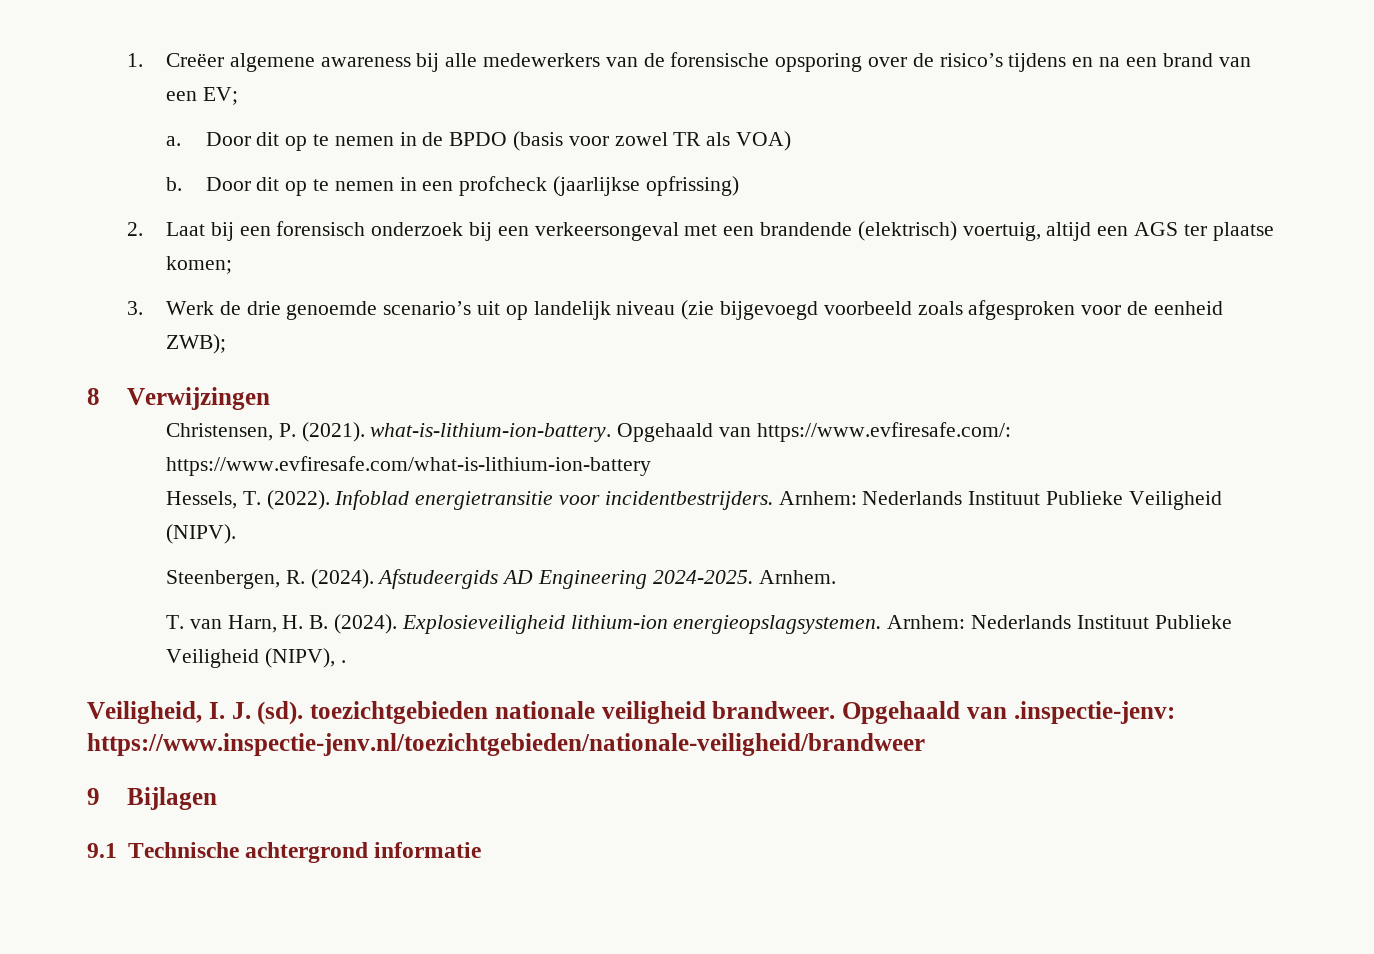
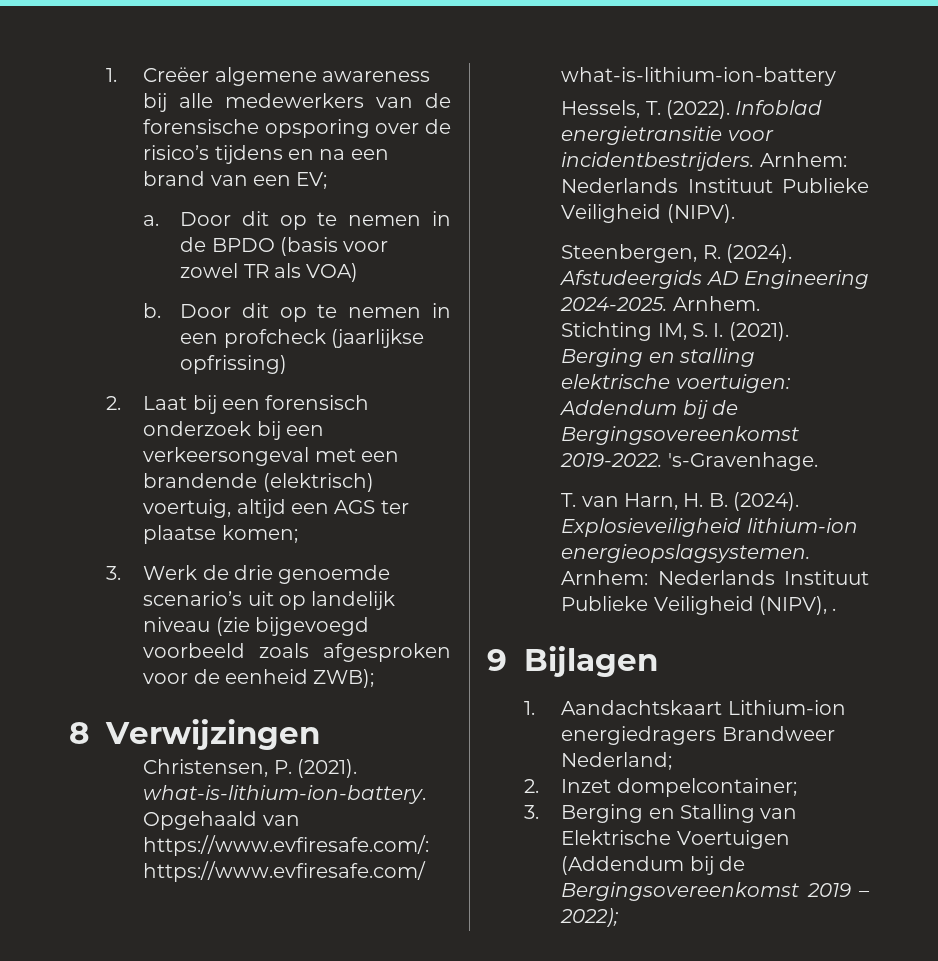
(836, 577) none -> [561,322,789,341] [561,348,755,367] [561,374,791,393] [559,400,738,419] [561,426,800,445] [560,452,818,471] // Stichting IM, S. I. (2021). Berging en stalling elektrische voertuigen: Addendum bij de Bergingsovereenkomst 2019-2022. 's-Gravenhage.
[87,701,1175,725] [87,733,925,756] [87,787,217,810] [87,842,482,863] Veiligheid, I. J. (sd). toezichtgebieden nationale veiligheid brandweer. Opgehaald van .inspectie-jenv: https://www.inspectie-jenv.nl/toezichtgebieden/nationale-veiligheid/brandweer // 9 Bijlagen // 9.1 Technische achtergrond informatie -> [487,646,659,677] [524,700,846,715] [561,726,835,745] [561,752,673,770] [524,778,797,797] [524,804,798,823] [561,830,790,849] [561,856,745,875] [561,882,870,901] [560,908,620,927] 9 Bijlagen // 1. Aandachtskaart Lithium-ion energiedragers Brandweer Nederland; // 2. Inzet dompelcontainer; // 3. Berging en Stalling van Elektrische Voertuigen (Addendum bij de Bergingsovereenkomst 2019 – 2022);

